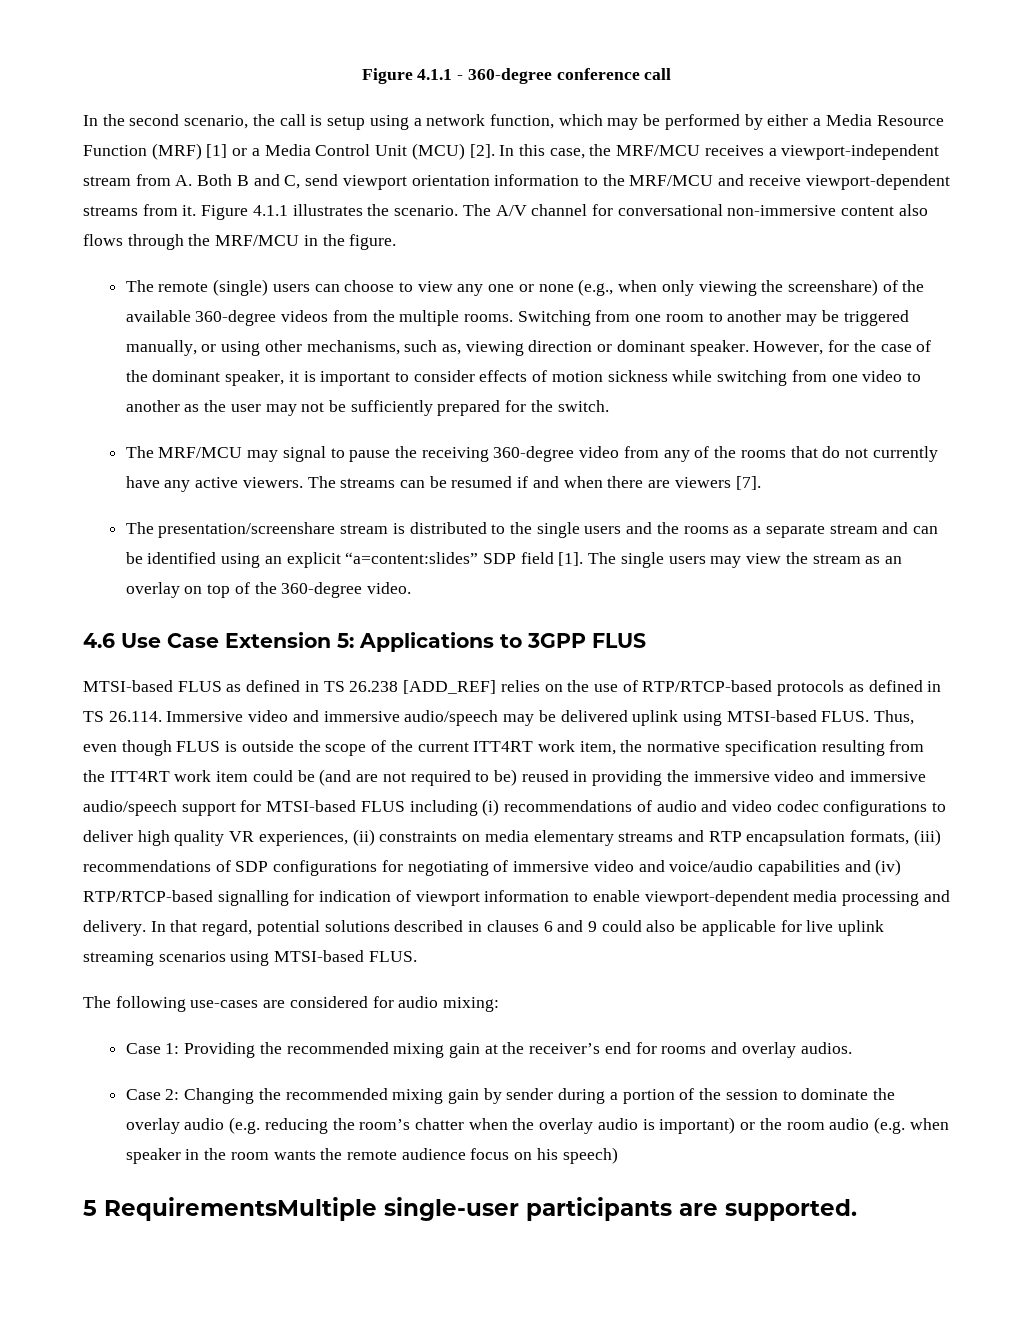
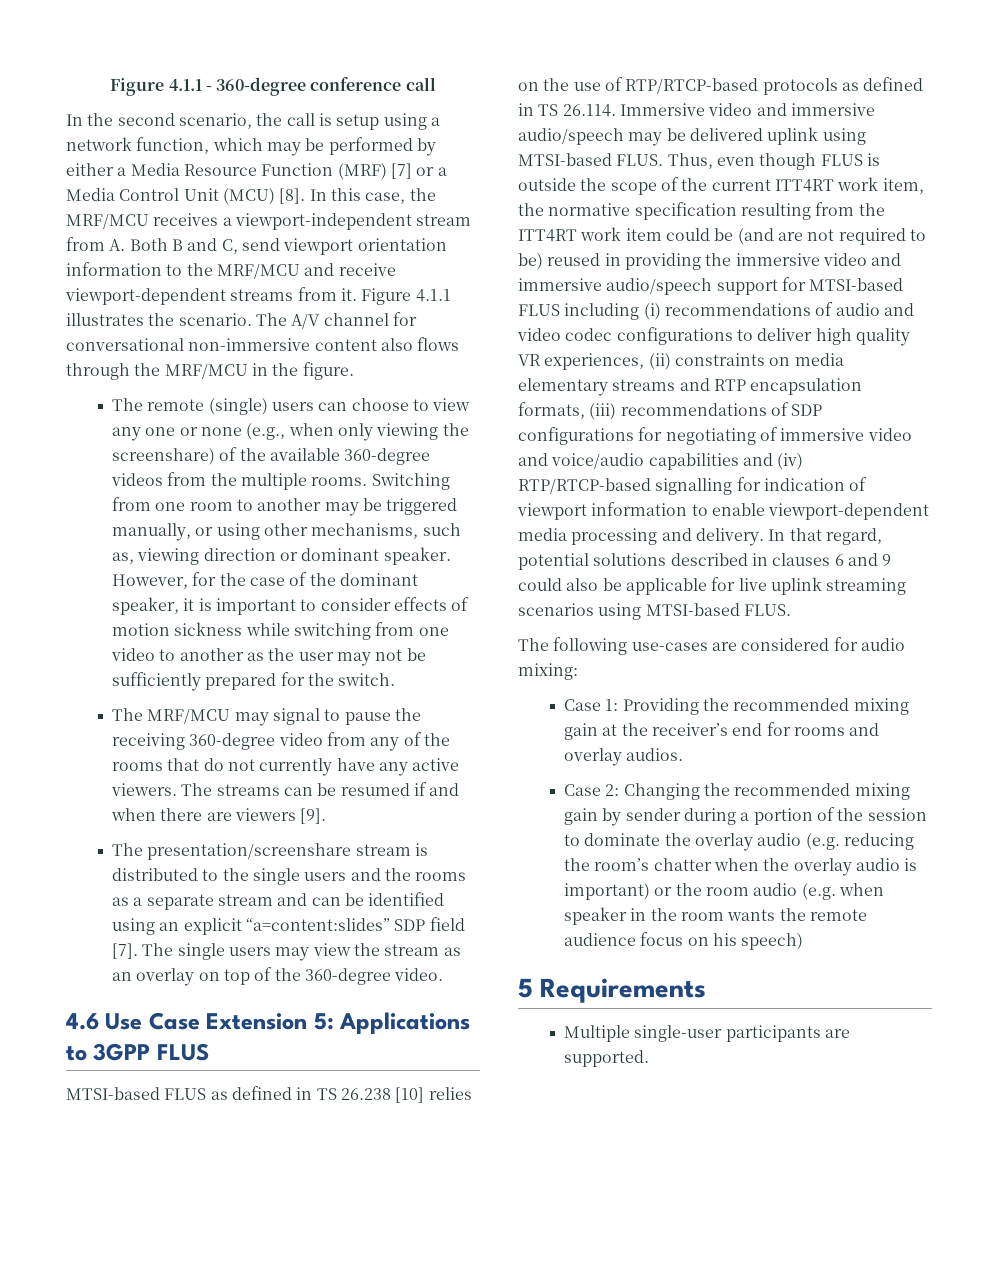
[206,144,228,158] [1] -> [390,163,412,179] [7]
[469,144,495,158] [2]. -> [279,188,306,204] [8].
[735,476,761,490] [7]. -> [300,808,327,824] [9].
[558,552,584,566] [1]. -> [111,943,138,959] [7].
[403,680,497,694] [ADD_REF] -> [395,1087,425,1103] [10]
[104,1197,377,1221] RequirementsMultiple -> [540,978,707,1003] [563,1025,630,1042] Requirements // Multiple

